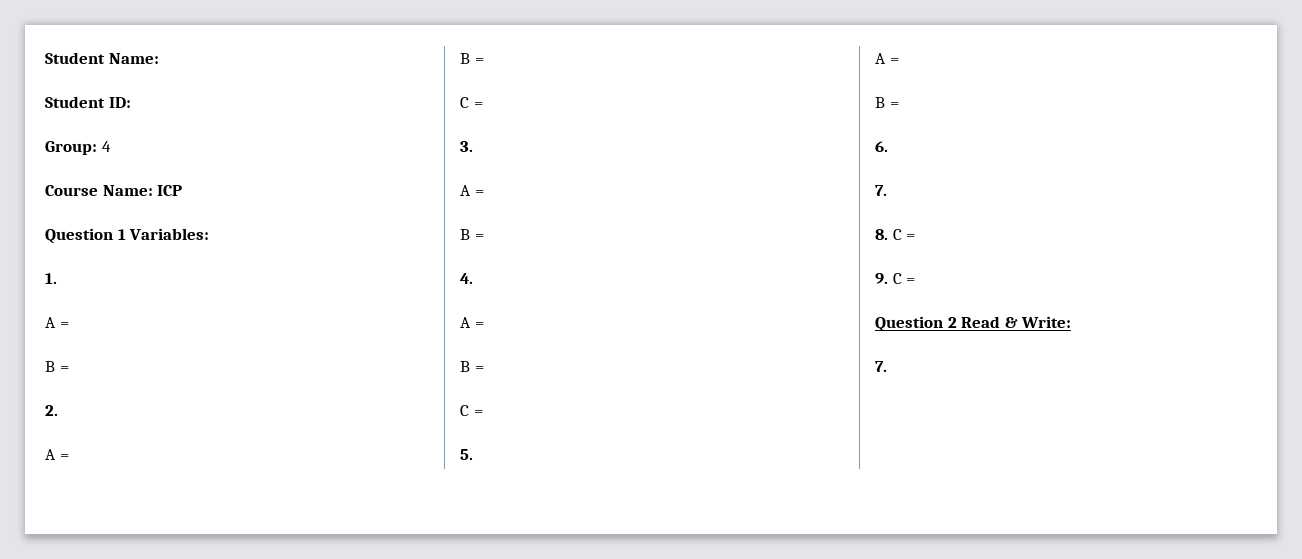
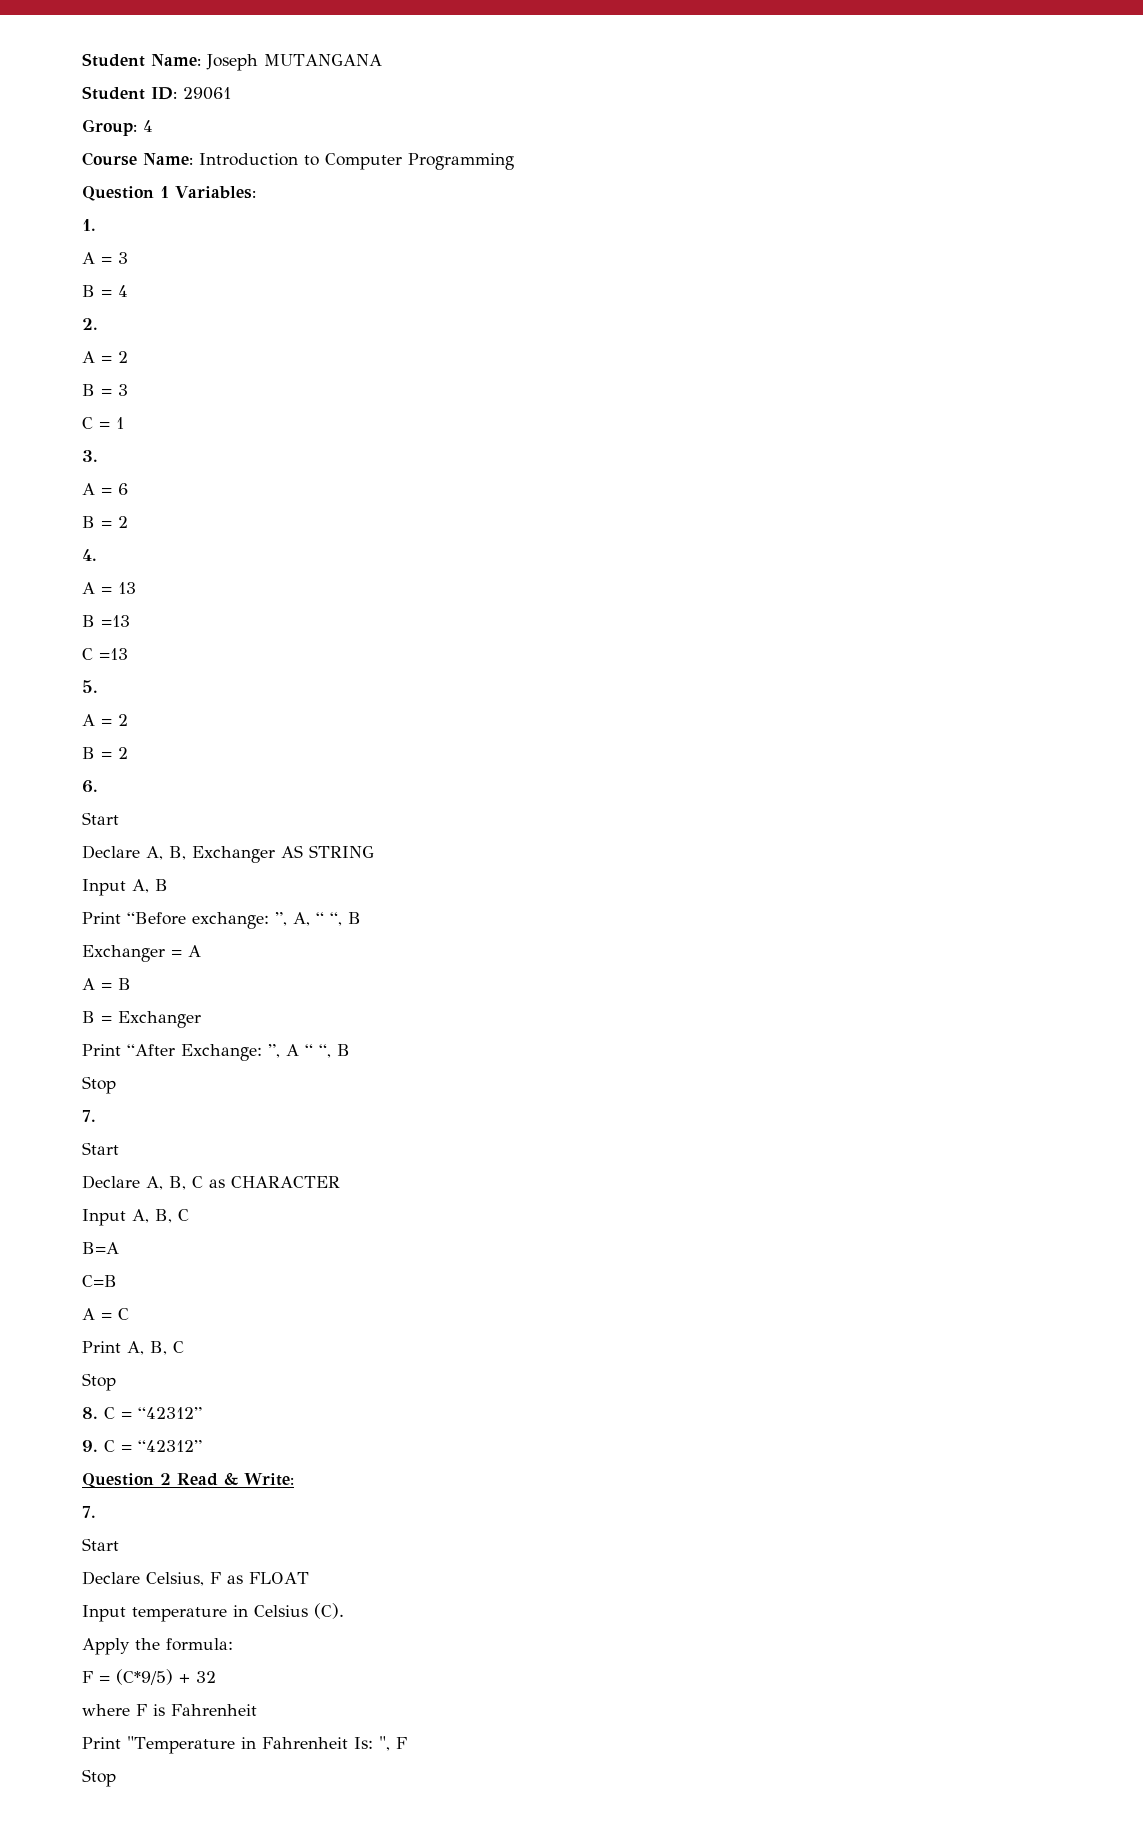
(159, 58) none -> [206,54,382,71] Joseph MUTANGANA
(131, 102) none -> [183,87,231,100] 29061
[157,185,183,196] ICP -> [199,153,514,170] Introduction to Computer Programming
[45,361,69,372] // B = -> [118,252,128,264] [82,285,128,297] 3 // B = 4
[460,53,484,64] [460,97,483,108] // B = // C = -> [118,351,128,363] [82,384,128,396] [82,417,124,429] 2 // B = 3 // C = 1
[460,229,484,240] // B = -> [118,483,128,495] [82,516,128,528] 6 // B = 2
[460,361,484,372] [460,405,483,416] // B = // C = -> [118,582,136,594] [82,615,130,627] [82,648,128,660] 13 // B =13 // C =13
[875,97,899,108] // B = -> [118,714,128,726] [82,747,128,759] 2 // B = 2
[875,185,887,196] 7. -> [82,812,119,825] [82,845,374,863] [82,879,168,896] [82,912,361,929] [82,945,201,962] [82,978,131,990] [82,1011,201,1028] [82,1044,350,1061] [82,1076,116,1094] [82,1110,96,1122] [82,1142,119,1155] [82,1175,340,1190] [82,1209,189,1226] [82,1242,119,1254] [82,1275,117,1287] [82,1308,129,1320] [82,1341,184,1355] [82,1373,116,1391] Start // Declare A, B, Exchanger AS STRING // Input A, B // Print “Before exchange: ”, A, “ “, B // Exchanger = A // A = B // B = Exchanger // Print “After Exchange: ”, A “ “, B // Stop // 7. // Start // Declare A, B, C as CHARACTER // Input A, B, C // B=A // C=B // A = C // Print A, B, C // Stop
(916, 237) none -> [138,1407,202,1419] “42312”
(916, 281) none -> [138,1440,202,1452] “42312”
(887, 366) none -> [82,1538,119,1551] [82,1571,309,1586] [82,1603,344,1622] [82,1638,233,1655] [82,1669,216,1685] [82,1704,257,1716] [82,1736,407,1754] [82,1769,116,1787] // Start // Declare Celsius, F as FLOAT // Input temperature in Celsius (C). // Apply the formula: // F = (C*9/5) + 32 // where F is Fahrenheit // Print "Temperature in Fahrenheit Is: ", F // Stop

